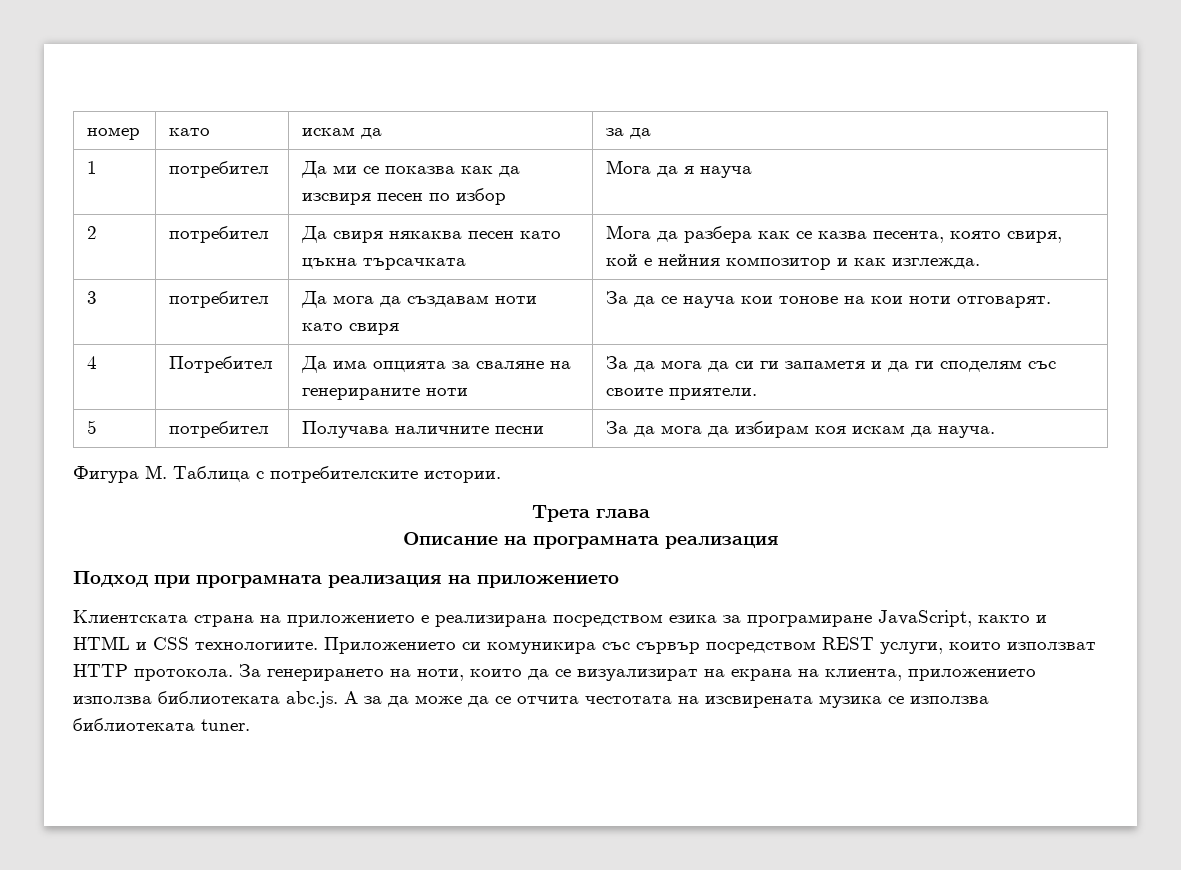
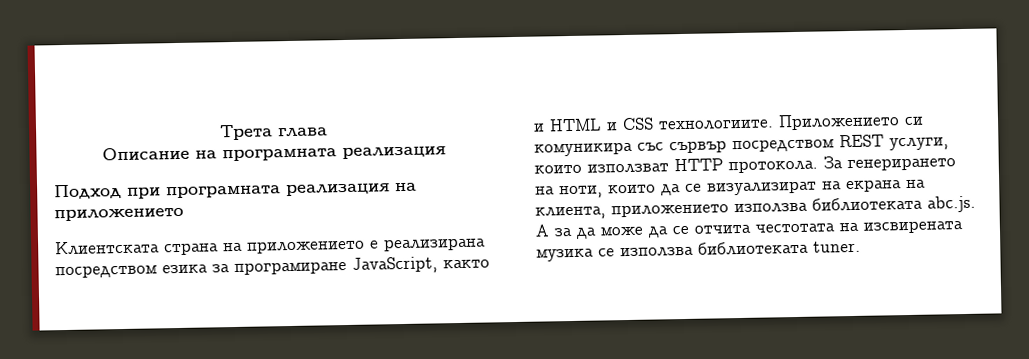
[87,127,141,140] [169,128,211,136] [302,127,383,139] [606,128,652,139] [87,161,98,174] [169,161,270,178] [301,161,521,178] [302,188,507,205] [606,160,753,178] [87,226,98,239] [169,226,270,243] [301,226,562,243] [302,258,467,270] [606,225,1063,243] [606,254,981,270] [87,291,98,304] [169,291,270,308] [301,291,538,308] [302,323,400,335] [606,291,1052,308] [87,356,98,369] [169,356,274,373] [301,356,572,373] [302,388,469,400] [606,356,1057,372] [606,388,758,400] [87,420,98,434] [169,421,270,438] [302,421,545,438] [606,421,996,438] [73,465,501,483] номер | като | искам да | за да // 1 | потребител | Да ми се показва как да изсвиря песен по избор | Мога да я науча // 2 | потребител | Да свиря някаква песен като цъкна търсачката | Мога да разбера как се казва песента, която свиря, кой е нейния композитор и как изглежда. // 3 | потребител | Да мога да създавам ноти като свиря | За да се науча кои тонове на кои ноти отговарят. // 4 | Потребител | Да има опцията за сваляне на генерираните ноти | За да мога да си ги запаметя и да ги споделям със своите приятели. // 5 | потребител | Получава наличните песни | За да мога да избирам коя искам да науча. // Фигура М. Таблица с потребителските истории. // -> (218, 132) none

